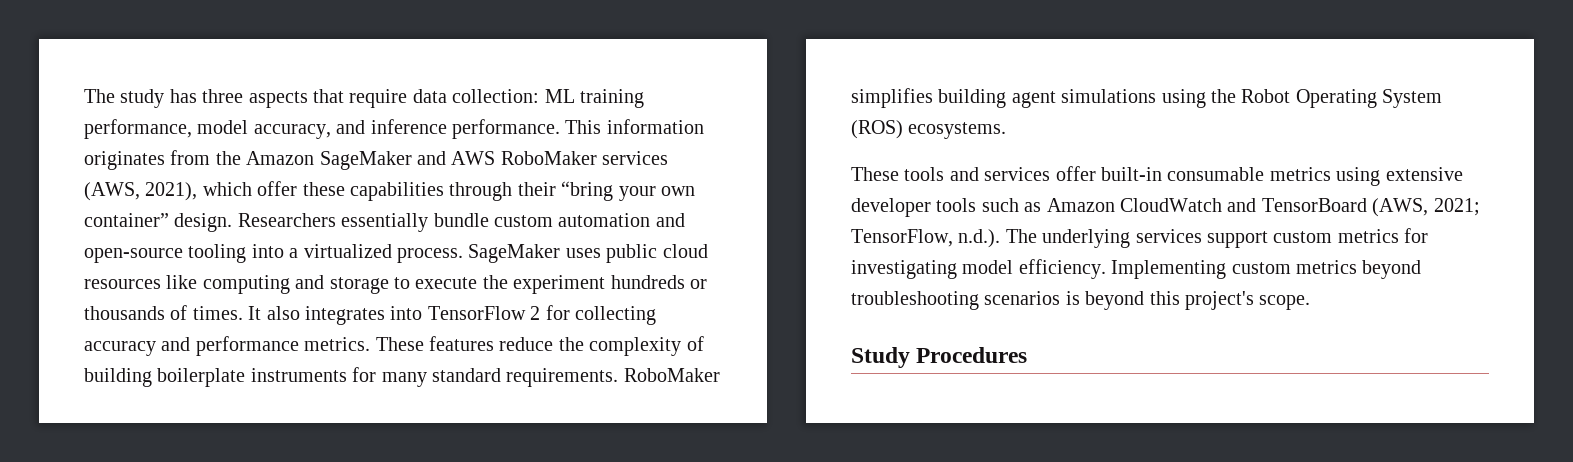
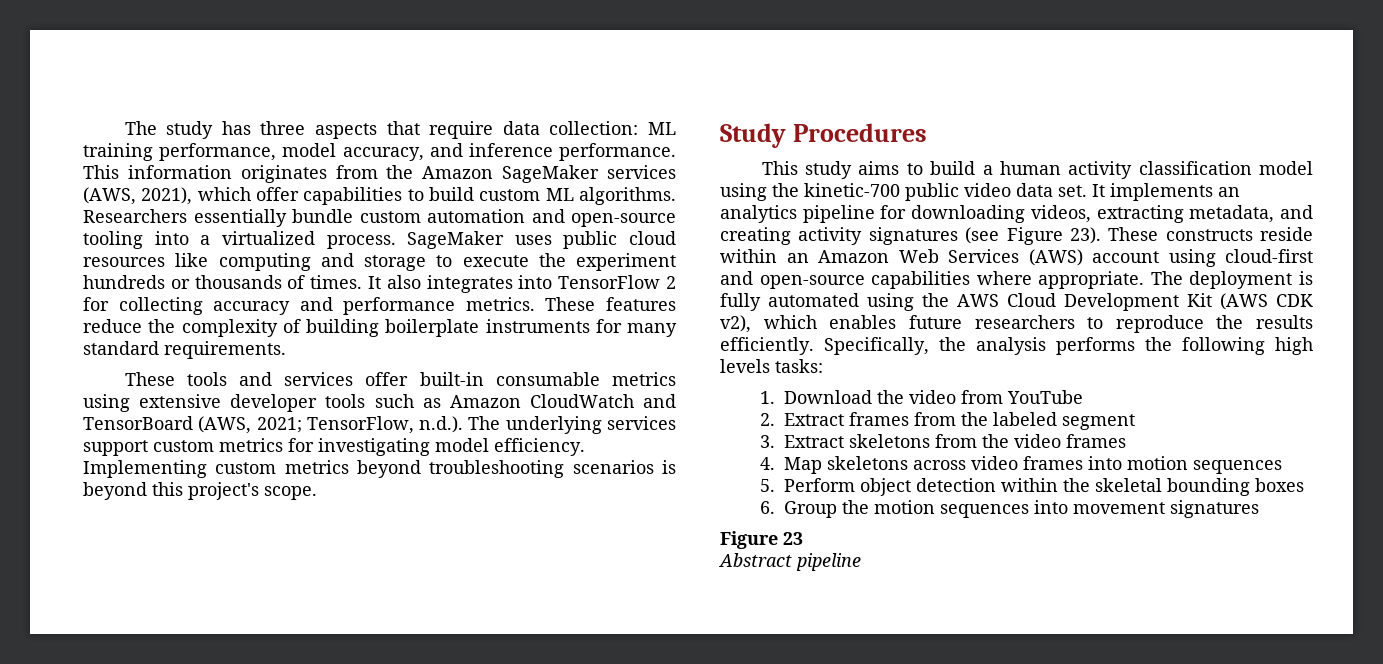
[417,151,597,165] and AWS RoboMaker -> (600, 174) none
[302,181,695,201] [84,213,233,232] these capabilities through their “bring your own container” design. -> [303,187,676,205] capabilities to build custom ML algorithms.
[623,368,720,382] [851,88,1443,108] [851,120,1007,139] RoboMaker simplifies building agent simulations using the Robot Operating System (ROS) ecosystems. -> (286, 350) none
(1028, 355) none -> [761,161,1313,179] [720,183,1240,201] [720,205,1313,223] [720,227,1313,245] [720,249,1313,267] [720,271,1313,289] [720,293,1313,311] [720,315,1313,333] [720,337,1313,355] [720,359,823,373] [760,390,1084,404] [760,412,1136,430] [760,434,1127,448] [760,456,1283,474] [760,478,1305,496] [760,500,1260,518] [720,531,803,549] [718,553,861,571] // This study aims to build a human activity classification model using the kinetic-700 public video data set. It implements an analytics pipeline for downloading videos, extracting metadata, and creating activity signatures (see Figure 23). These constructs reside within an Amazon Web Services (AWS) account using cloud-first and open-source capabilities where appropriate. The deployment is fully automated using the AWS Cloud Development Kit (AWS CDK v2), which enables future researchers to reproduce the results efficiently. Specifically, the analysis performs the following high levels tasks: // 1. Download the video from YouTube // 2. Extract frames from the labeled segment // 3. Extract skeletons from the video frames // 4. Map skeletons across video frames into motion sequences // 5. Perform object detection within the skeletal bounding boxes // 6. Group the motion sequences into movement signatures // Figure 23 // Abstract pipeline

